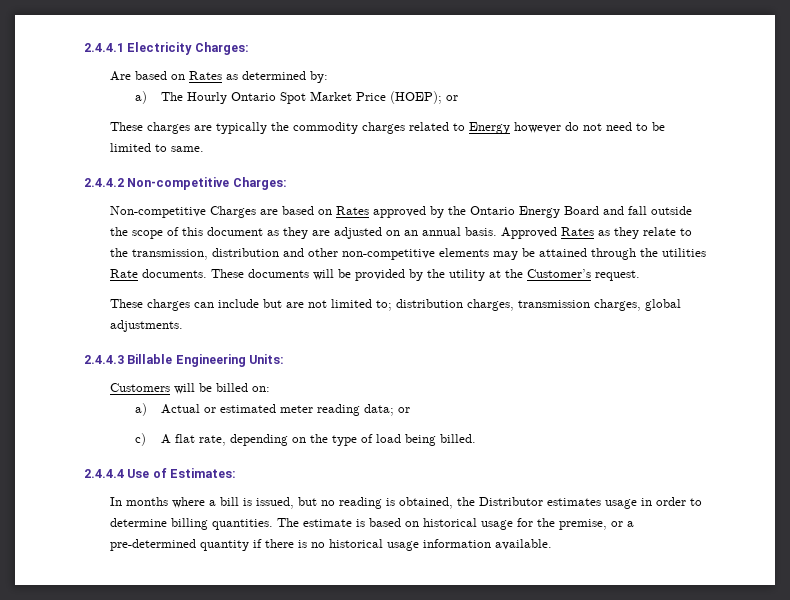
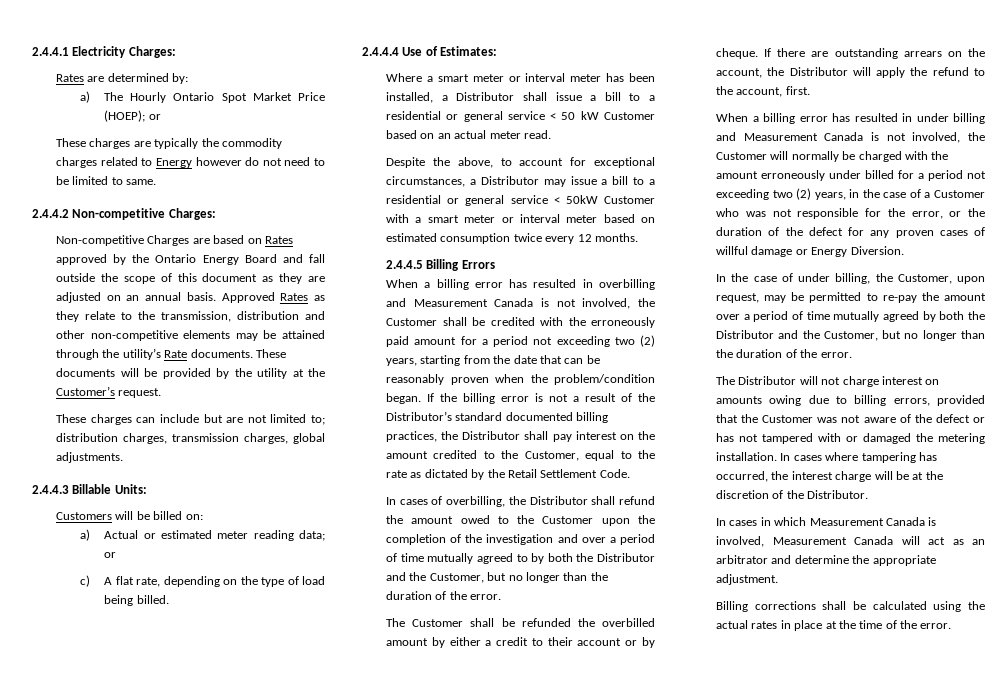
[109,71,238,81] Are based on Rates as -> [56,74,105,82] Rates are
[661,248,706,257] utilities -> [122,348,161,360] utility’s
[175,354,246,367] Engineering -> (112, 489) none
[109,497,702,509] [109,518,634,530] [109,539,552,551] In months where a bill is issued, but no reading is obtained, the Distributor estimates usage in order to determine billing quantities. The estimate is based on historical usage for the premise, or a pre-determined quantity if there is no historical usage information available. -> [386,73,655,82] [386,92,656,103] [386,111,655,122] [386,130,551,139] [386,157,655,168] [386,176,656,187] [386,195,655,206] [386,214,655,223] [386,233,638,244] [386,259,495,271] [386,279,655,290] [386,298,655,309] [386,317,655,328] [386,335,655,347] [386,355,600,366] [386,374,655,385] [386,393,655,404] [386,411,609,423] [386,431,655,442] [386,450,655,461] [386,469,630,480] [386,496,655,507] [386,515,655,526] [386,534,655,545] [386,553,655,564] [386,572,608,583] [386,591,502,600] [386,618,655,627] [386,637,655,648] [716,48,985,59] [716,67,985,78] [716,86,810,97] [716,113,985,124] [716,132,985,143] [716,151,949,162] [716,170,986,181] [716,188,986,200] [716,208,985,219] [716,227,985,238] [716,246,904,257] [716,273,985,284] [716,292,986,303] [716,311,985,322] [716,330,985,341] [716,349,852,358] [716,376,940,387] [716,395,985,406] [716,414,985,423] [716,433,985,444] [716,452,937,463] [716,471,943,482] [716,490,869,499] [716,517,937,526] [716,536,985,547] [716,555,936,566] [716,574,779,585] [716,601,985,612] [716,620,952,631] Where a smart meter or interval meter has been installed, a Distributor shall issue a bill to a residential or general service < 50 kW Customer based on an actual meter read. // Despite the above, to account for exceptional circumstances, a Distributor may issue a bill to a residential or general service < 50kW Customer with a smart meter or interval meter based on estimated consumption twice every 12 months. // 2.4.4.5 Billing Errors // When a billing error has resulted in overbilling and Measurement Canada is not involved, the Customer shall be credited with the erroneously paid amount for a period not exceeding two (2) years, starting from the date that can be reasonably proven when the problem/condition began. If the billing error is not a result of the Distributor’s standard documented billing practices, the Distributor shall pay interest on the amount credited to the Customer, equal to the rate as dictated by the Retail Settlement Code. // In cases of overbilling, the Distributor shall refund the amount owed to the Customer upon the completion of the investigation and over a period of time mutually agreed to by both the Distributor and the Customer, but no longer than the duration of the error. // The Customer shall be refunded the overbilled amount by either a credit to their account or by cheque. If there are outstanding arrears on the account, the Distributor will apply the refund to the account, first. // When a billing error has resulted in under billing and Measurement Canada is not involved, the Customer will normally be charged with the amount erroneously under billed for a period not exceeding two (2) years, in the case of a Customer who was not responsible for the error, or the duration of the defect for any proven cases of willful damage or Energy Diversion. // In the case of under billing, the Customer, upon request, may be permitted to re-pay the amount over a period of time mutually agreed by both the Distributor and the Customer, but no longer than the duration of the error. // The Distributor will not charge interest on amounts owing due to billing errors, provided that the Customer was not aware of the defect or has not tampered with or damaged the metering installation. In cases where tampering has occurred, the interest charge will be at the discretion of the Distributor. // In cases in which Measurement Canada is involved, Measurement Canada will act as an arbitrator and determine the appropriate adjustment. // Billing corrections shall be calculated using the actual rates in place at the time of the error.

